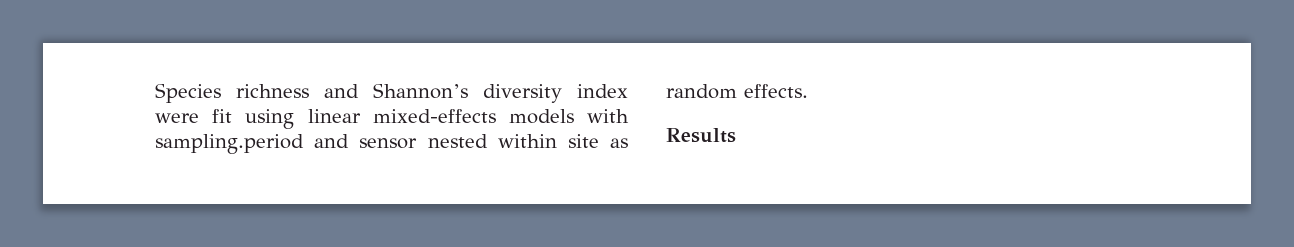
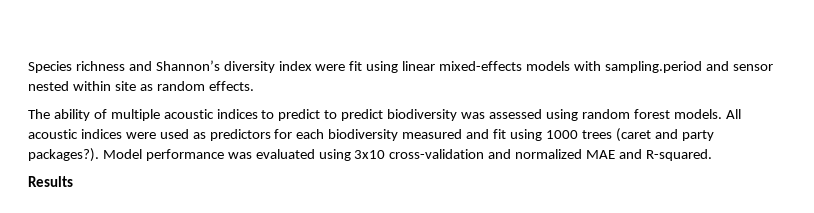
(808, 91) none -> [28,109,741,121] [28,128,714,142] [28,148,712,162] // The ability of multiple acoustic indices to predict to predict biodiversity was assessed using random forest models. All acoustic indices were used as predictors for each biodiversity measured and fit using 1000 trees (caret and party packages?). Model performance was evaluated using 3x10 cross-validation and normalized MAE and R-squared.

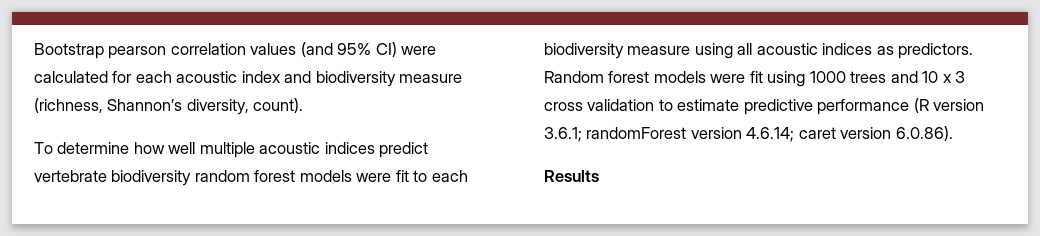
[28,60,773,73] [28,81,254,91] [28,109,741,121] [28,128,714,142] [28,148,712,162] Species richness and Shannon’s diversity index were fit using linear mixed-effects models with sampling.period and sensor nested within site as random effects. // The ability of multiple acoustic indices to predict to predict biodiversity was assessed using random forest models. All acoustic indices were used as predictors for each biodiversity measured and fit using 1000 trees (caret and party packages?). Model performance was evaluated using 3x10 cross-validation and normalized MAE and R-squared. -> [34,42,437,59] [34,71,463,87] [34,98,304,115] [34,142,429,158] [34,170,468,186] [544,43,974,59] [544,71,966,87] [544,98,985,115] [544,126,953,142] Bootstrap pearson correlation values (and 95% CI) were calculated for each acoustic index and biodiversity measure (richness, Shannon’s diversity, count). // To determine how well multiple acoustic indices predict vertebrate biodiversity random forest models were fit to each biodiversity measure using all acoustic indices as predictors. Random forest models were fit using 1000 trees and 10 x 3 cross validation to estimate predictive performance (R version 3.6.1; randomForest version 4.6.14; caret version 6.0.86).

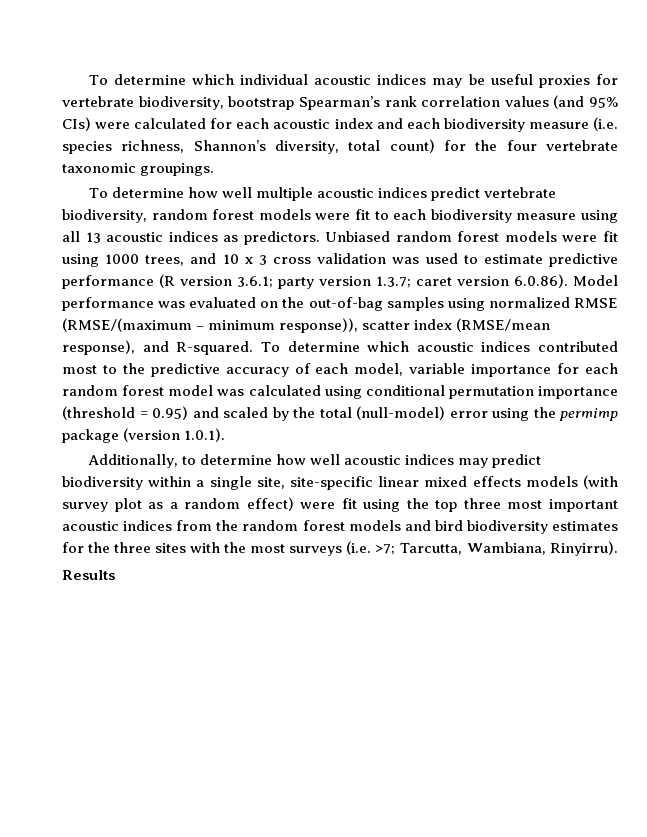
[34,43,167,59] Bootstrap pearson -> [88,74,619,88] [62,96,417,110] To determine which individual acoustic indices may be useful proxies for vertebrate biodiversity, bootstrap Spearman’s rank
[375,42,397,57] CI) -> [62,117,91,131] CIs)
[315,71,463,87] [34,98,304,115] biodiversity measure (richness, Shannon’s diversity, count). -> [406,117,619,132] [62,139,618,154] [62,163,215,176] each biodiversity measure (i.e. species richness, Shannon’s diversity, total count) for the four vertebrate taxonomic groupings.
[111,170,192,186] biodiversity -> [62,209,147,223] biodiversity,
(753, 49) none -> [85,232,101,243] 13
[544,71,604,83] Random -> [325,231,452,242] Unbiased random
[850,71,887,83] trees -> [145,255,185,266] trees,
(655, 105) none -> [392,253,458,264] was used
[586,127,795,142] randomForest version 4.6.14; -> [278,276,411,289] party version 1.3.7;
(953, 133) none -> [573,275,618,286] [62,297,619,311] [62,318,551,333] [62,340,618,355] [62,363,619,377] [62,385,618,399] [62,406,618,421] [62,428,226,443] [87,454,541,468] [62,475,618,490] [62,497,619,512] [62,520,619,534] [62,541,618,556] Model performance was evaluated on the out-of-bag samples using normalized RMSE (RMSE/(maximum – minimum response)), scatter index (RMSE/mean response), and R-squared. To determine which acoustic indices contributed most to the predictive accuracy of each model, variable importance for each random forest model was calculated using conditional permutation importance (threshold = 0.95) and scaled by the total (null-model) error using the permimp package (version 1.0.1). // Additionally, to determine how well acoustic indices may predict biodiversity within a single site, site-specific linear mixed effects models (with survey plot as a random effect) were fit using the top three most important acoustic indices from the random forest models and bird biodiversity estimates for the three sites with the most surveys (i.e. >7; Tarcutta, Wambiana, Rinyirru).

